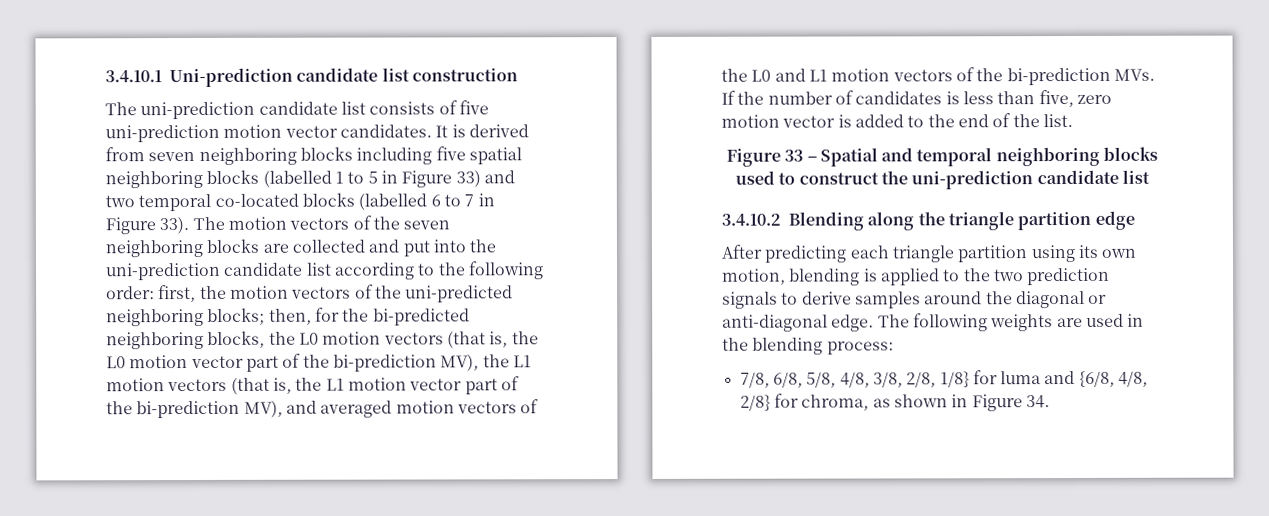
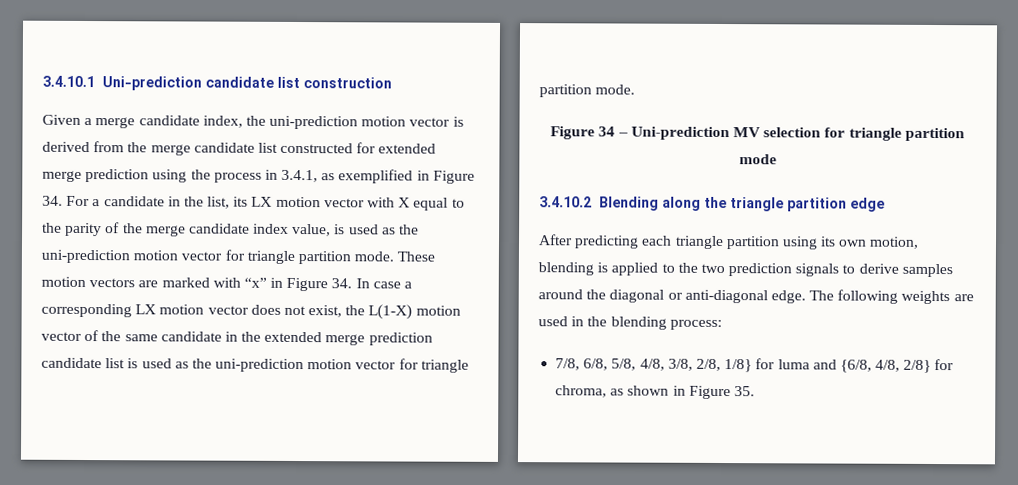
[105,100,489,120] [105,124,449,143] The uni-prediction candidate list consists of five uni-prediction motion vector candidates. It -> [42,114,451,130] Given a merge candidate index, the uni-prediction motion vector
[148,146,522,165] [105,169,515,189] [105,192,495,212] [105,215,451,235] [105,238,497,258] [106,261,544,281] [106,284,514,303] [106,307,470,327] [106,330,539,350] [106,353,532,372] [106,376,520,395] [106,399,540,419] [721,67,1155,86] [721,90,1112,108] [721,113,1073,128] [725,146,1159,167] [735,169,1150,190] seven neighboring blocks including five spatial neighboring blocks (labelled 1 to 5 in Figure 33) and two temporal co-located blocks (labelled 6 to 7 in Figure 33). The motion vectors of the seven neighboring blocks are collected and put into the uni-prediction candidate list according to the following order: first, the motion vectors of the uni-predicted neighboring blocks; then, for the bi-predicted neighboring blocks, the L0 motion vectors (that is, the L0 motion vector part of the bi-prediction MV), the L1 motion vectors (that is, the L1 motion vector part of the bi-prediction MV), and averaged motion vectors of the L0 and L1 motion vectors of the bi-prediction MVs. If the number of candidates is less than five, zero motion vector is added to the end of the list. // Figure 33 – Spatial and temporal neighboring blocks used to construct the uni-prediction candidate list -> [127,142,437,156] [42,169,475,184] [42,195,465,211] [42,222,420,237] [41,249,436,265] [41,276,413,292] [41,303,461,320] [41,330,433,346] [41,357,469,373] [539,84,636,98] [550,126,965,142] [738,154,777,165] the merge candidate list constructed for extended merge prediction using the process in 3.4.1, as exemplified in Figure 34. For a candidate in the list, its LX motion vector with X equal to the parity of the merge candidate index value, is used as the uni-prediction motion vector for triangle partition mode. These motion vectors are marked with “x” in Figure 34. In case a corresponding LX motion vector does not exist, the L(1-X) motion vector of the same candidate in the extended merge prediction candidate list is used as the uni-prediction motion vector for triangle partition mode. // Figure 34 – Uni-prediction MV selection for triangle partition mode
[1025,395,1050,409] 34. -> [733,386,755,397] 35.

